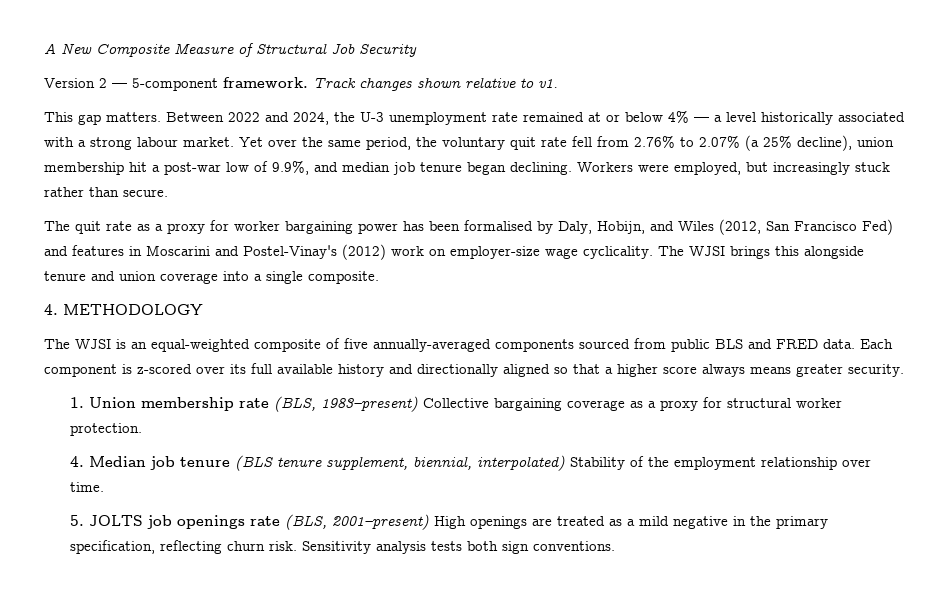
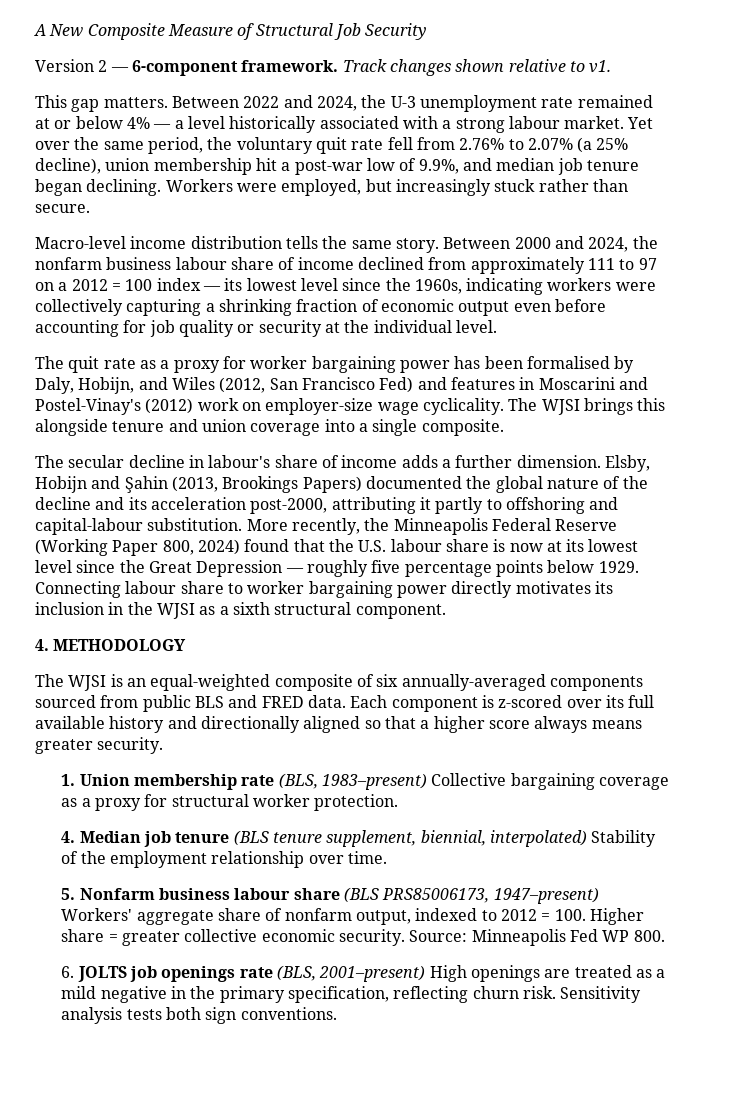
[132,78,218,91] 5-component -> [131,60,238,76] 6-component
(168, 193) none -> [35,236,658,253] [35,257,657,274] [35,278,656,295] [35,299,606,316] [35,320,497,337] // Macro-level income distribution tells the same story. Between 2000 and 2024, the nonfarm business labour share of income declined from approximately 111 to 97 on a 2012 = 100 index — its lowest level since the 1960s, indicating workers were collectively capturing a shrinking fraction of economic output even before accounting for job quality or security at the individual level.
(379, 277) none -> [35,455,650,472] [35,476,648,493] [35,497,619,514] [35,518,618,535] [35,539,639,556] [35,560,639,577] [35,581,613,598] [35,602,446,619] // The secular decline in labour's share of income adds a further dimension. Elsby, Hobijn and Şahin (2013, Brookings Papers) documented the global nature of the decline and its acceleration post-2000, attributing it partly to offshoring and capital-labour substitution. More recently, the Minneapolis Federal Reserve (Working Paper 800, 2024) found that the U.S. labour share is now at its lowest level since the Great Depression — roughly five percentage points below 1929. Connecting labour share to worker bargaining power directly motivates its inclusion in the WJSI as a sixth structural component.
[344,338,368,349] five -> [376,674,399,687] six
(84, 520) none -> [79,887,599,904] [61,908,644,925] [61,929,665,946] [61,966,75,978] Nonfarm business labour share (BLS PRS85006173, 1947–present) Workers' aggregate share of nonfarm output, indexed to 2012 = 100. Higher share = greater collective economic security. Source: Minneapolis Fed WP 800. // 6.

